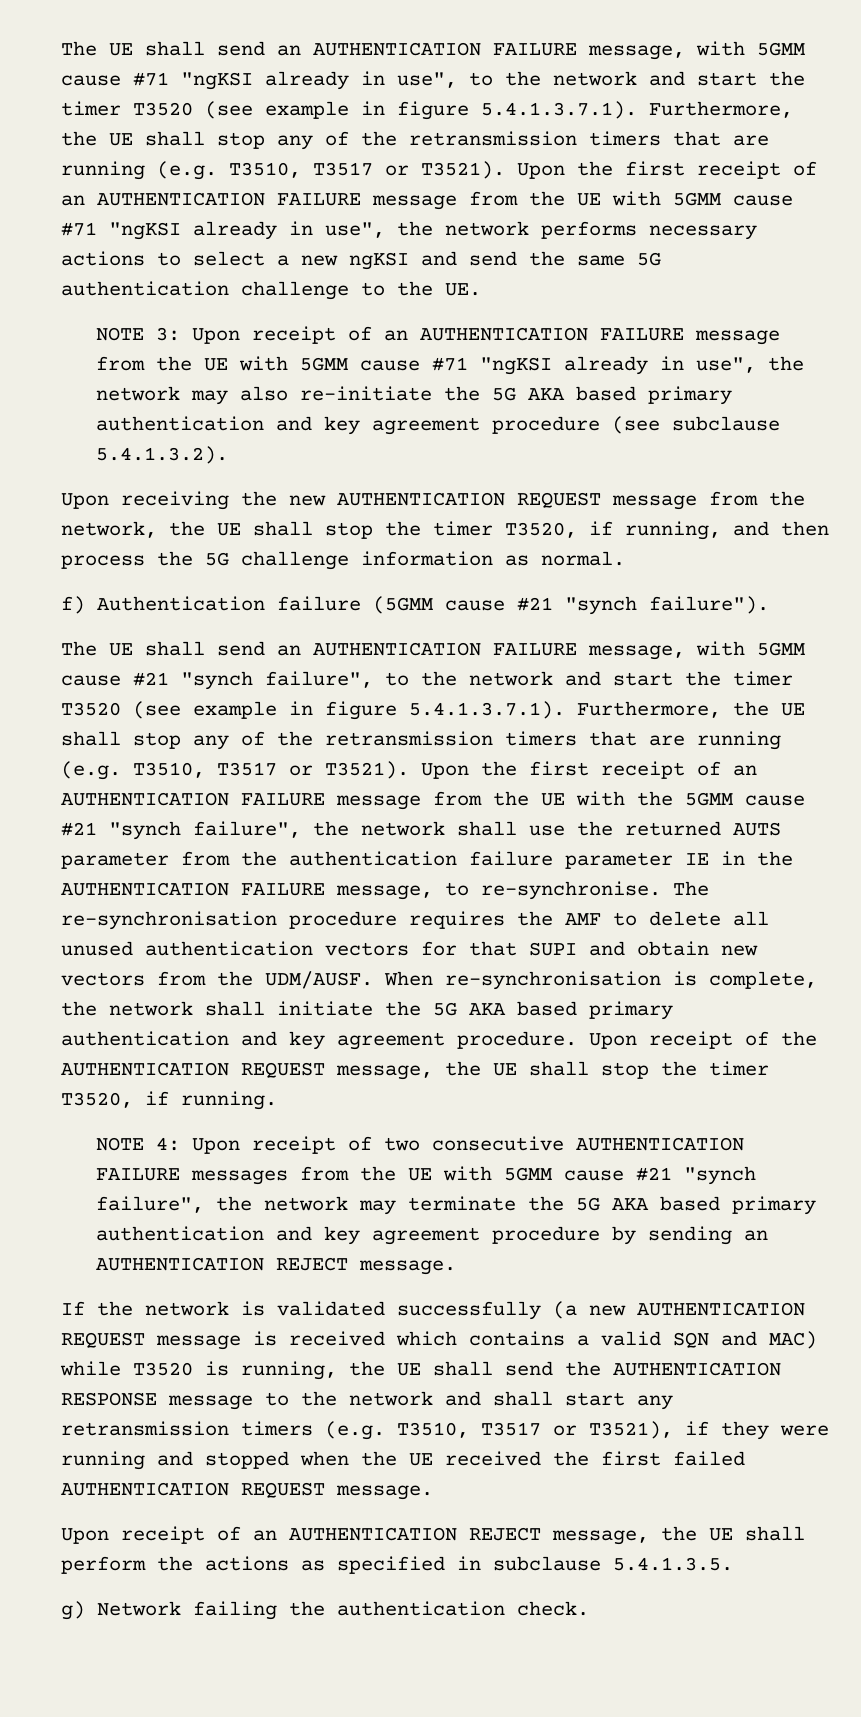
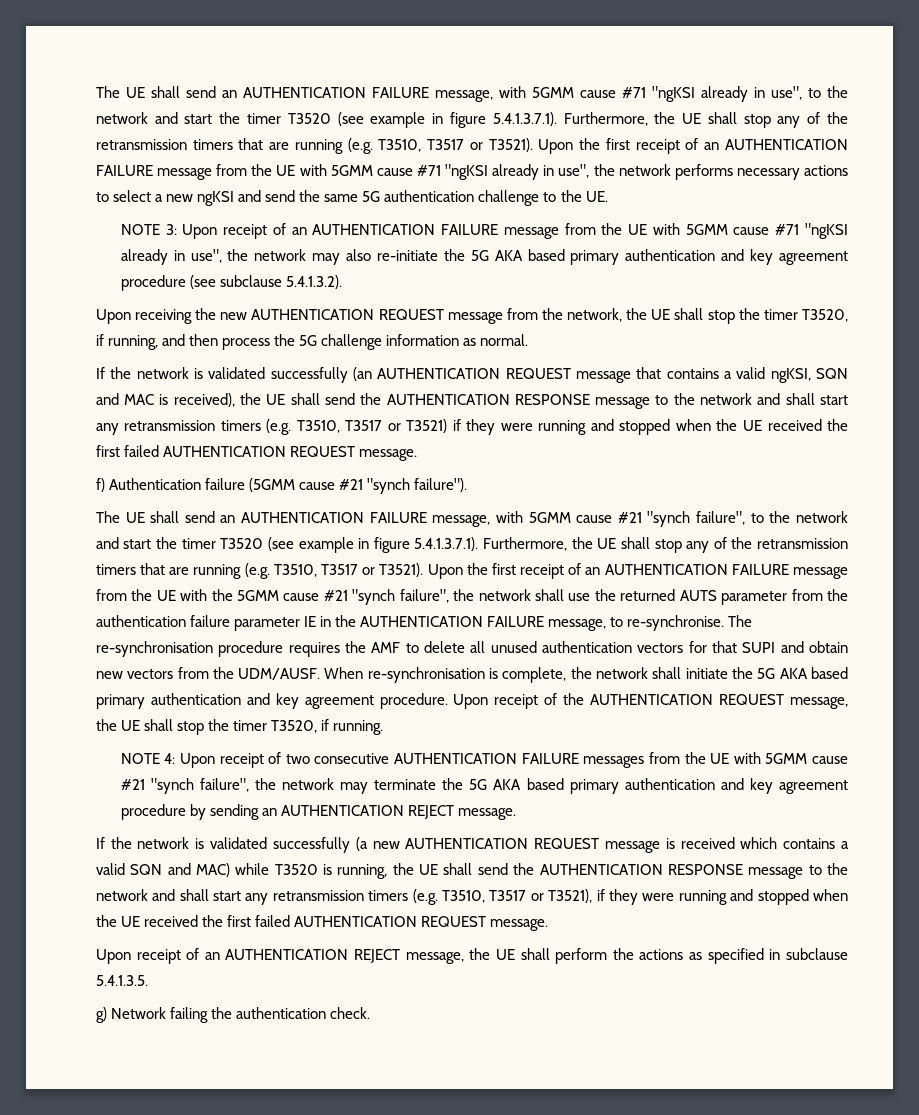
(625, 558) none -> [95,367,849,383] [95,393,848,409] [95,419,848,435] [95,445,418,461] // If the network is validated successfully (an AUTHENTICATION REQUEST message that contains a valid ngKSI, SQN and MAC is received), the UE shall send the AUTHENTICATION RESPONSE message to the network and shall start any retransmission timers (e.g. T3510, T3517 or T3521) if they were running and stopped when the UE received the first failed AUTHENTICATION REQUEST message.

